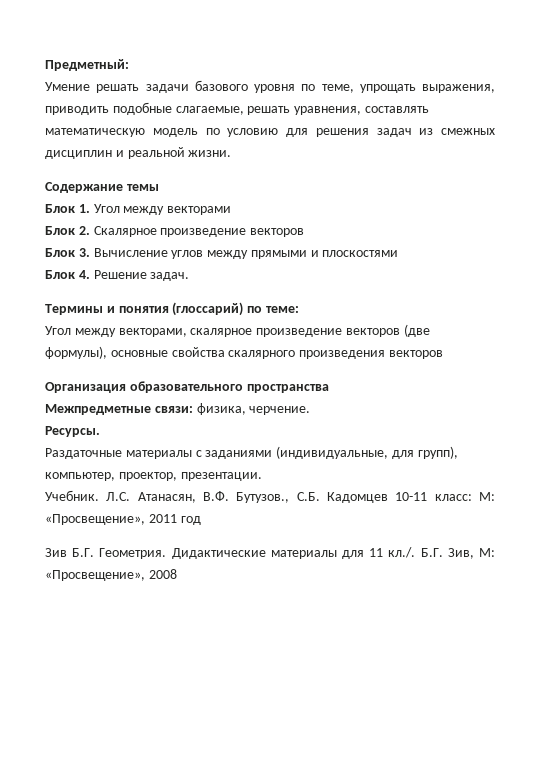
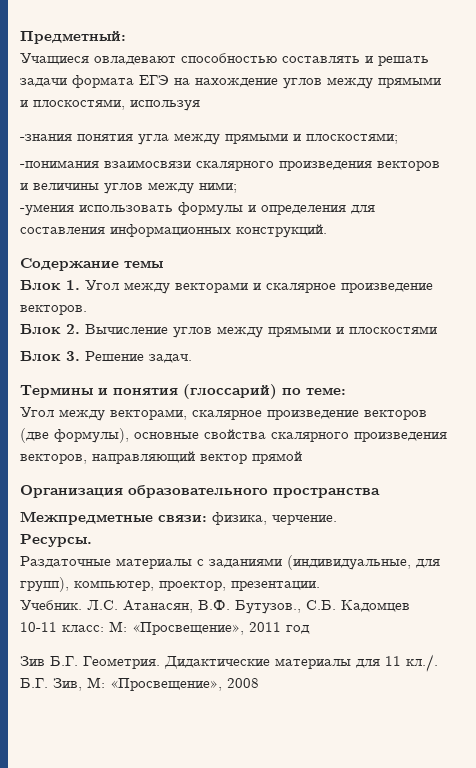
[45,80,495,93] [45,102,429,115] [45,128,495,137] [45,147,232,159] Умение решать задачи базового уровня по теме, упрощать выражения, приводить подобные слагаемые, решать уравнения, составлять математическую модель по условию для решения задач из смежных дисциплин и реальной жизни. -> [20,53,429,66] [20,75,441,89] [20,99,200,111] [20,133,398,145] [20,160,440,171] [20,182,237,194] [20,202,375,216] [20,224,327,238] Учащиеся овладевают способностью составлять и решать задачи формата ЕГЭ на нахождение углов между прямыми и плоскостями, используя // -знания понятия угла между прямыми и плоскостями; // -понимания взаимосвязи скалярного произведения векторов и величины углов между ними; // -умения использовать формулы и определения для составления информационных конструкций.
[45,226,305,237] [45,248,90,257] // Блок 2. Скалярное произведение векторов // Блок 3. -> [253,283,433,293] [20,305,87,315] [20,324,80,334] и скалярное произведение векторов. // Блок 2.
[78,270,90,279] 4. -> [66,351,80,361] 3.
[388,350,443,359] векторов -> [20,451,302,464] векторов, направляющий вектор прямой

